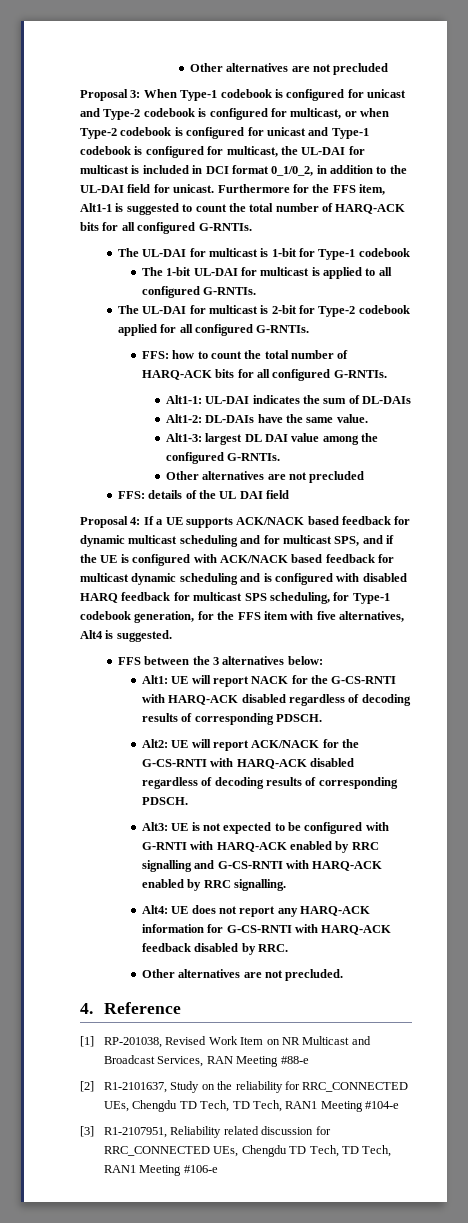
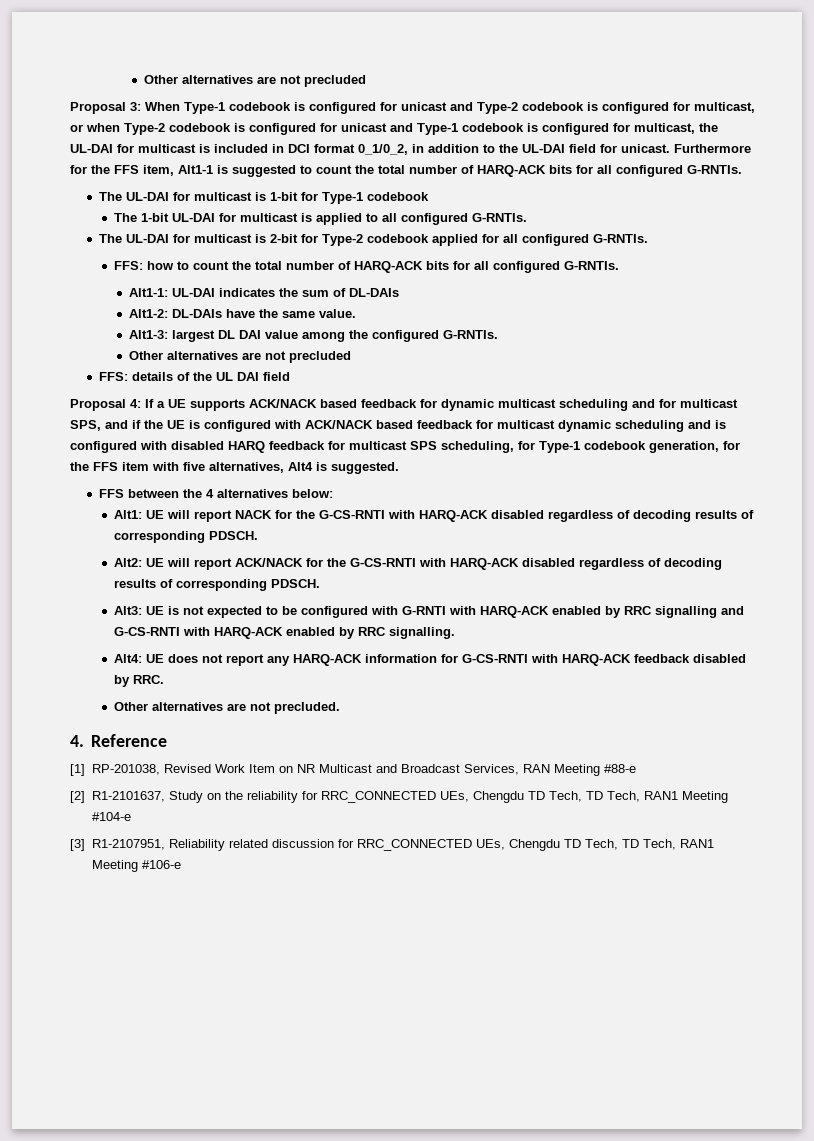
[212,657,219,665] 3 -> [206,489,215,498] 4

